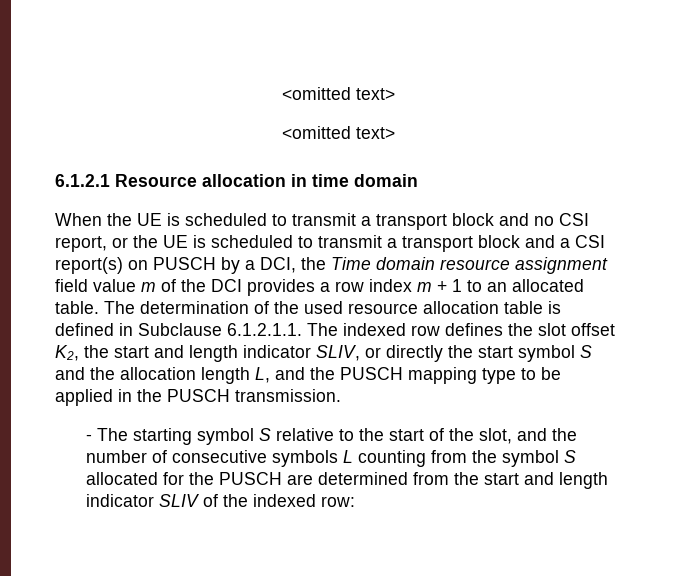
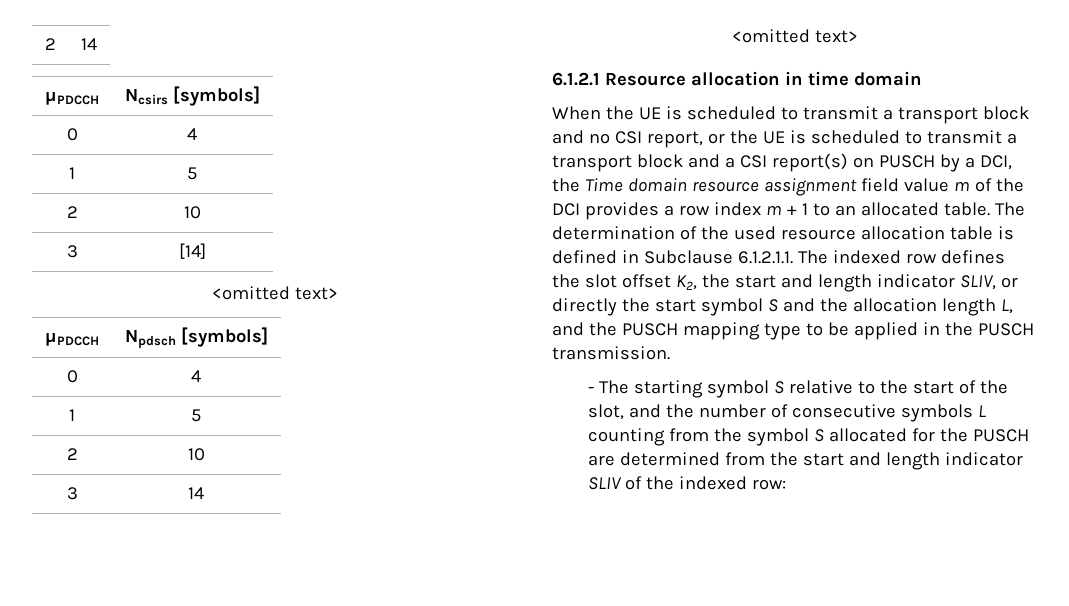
[282,87,395,100] <omitted text> -> [45,38,56,50] [81,38,97,50] [45,92,99,105] [124,86,260,106] [66,128,78,141] [187,128,197,140] [69,167,75,179] [187,167,197,180] [66,206,78,218] [183,206,201,219] [66,245,78,258] [178,243,206,259] [211,286,338,300] [45,333,99,346] [124,327,268,349] [66,370,78,383] [191,370,201,382] [69,409,75,421] [191,409,201,422] [66,448,78,460] [187,448,205,461] [66,487,78,500] [188,487,204,499] 2 | 14 // µPDCCH | Ncsirs [symbols] // 0 | 4 // 1 | 5 // 2 | 10 // 3 | [14] // <omitted text> // µPDCCH | Npdsch [symbols] // 0 | 4 // 1 | 5 // 2 | 10 // 3 | 14

